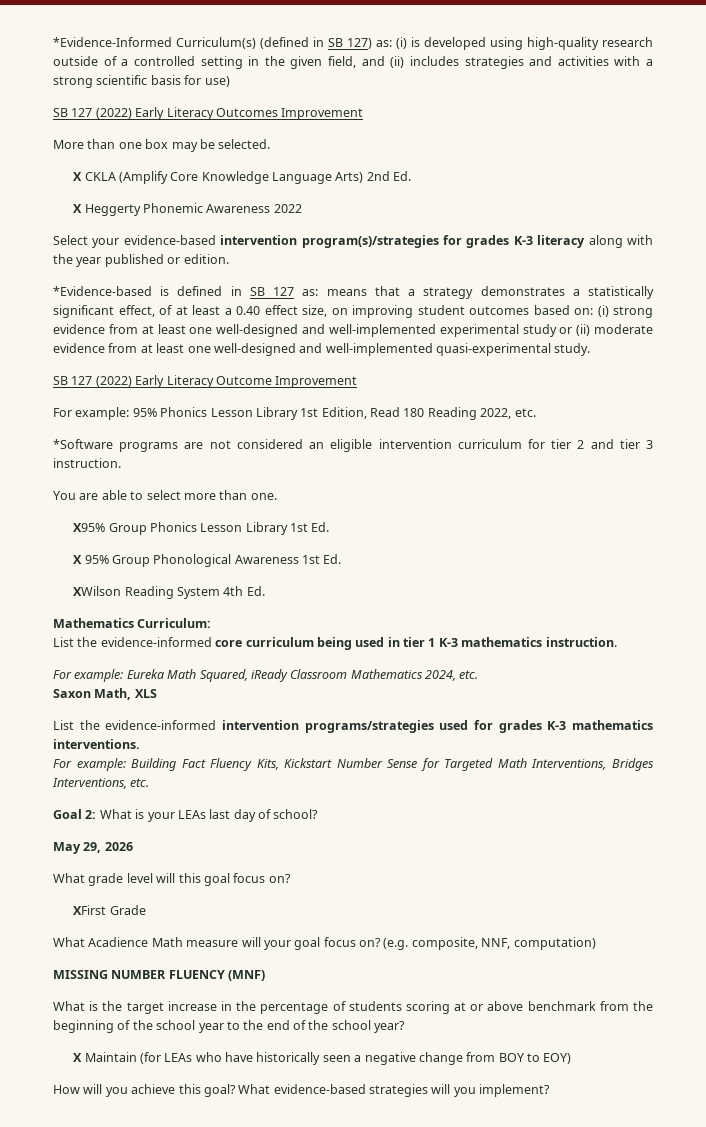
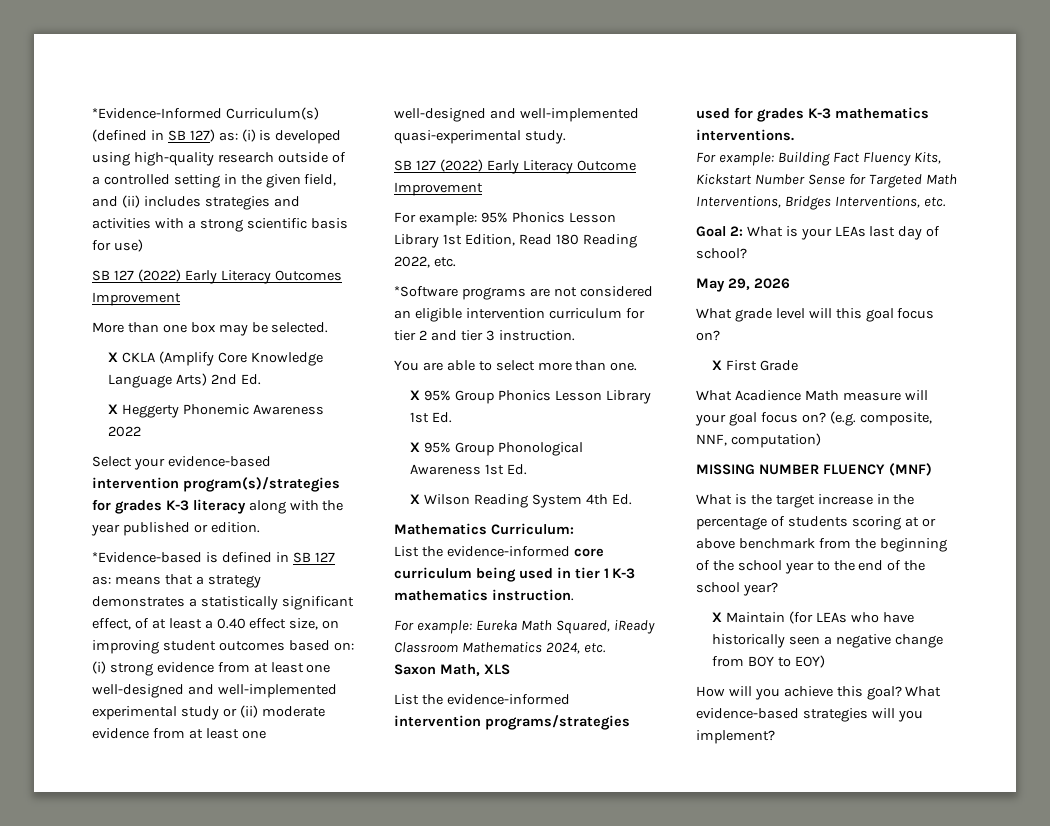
[73,523,106,532] X95% -> [410,390,452,401] X 95%
[73,586,122,596] XWilson -> [410,494,471,505] X Wilson
[73,905,107,915] XFirst -> [712,360,758,371] X First

